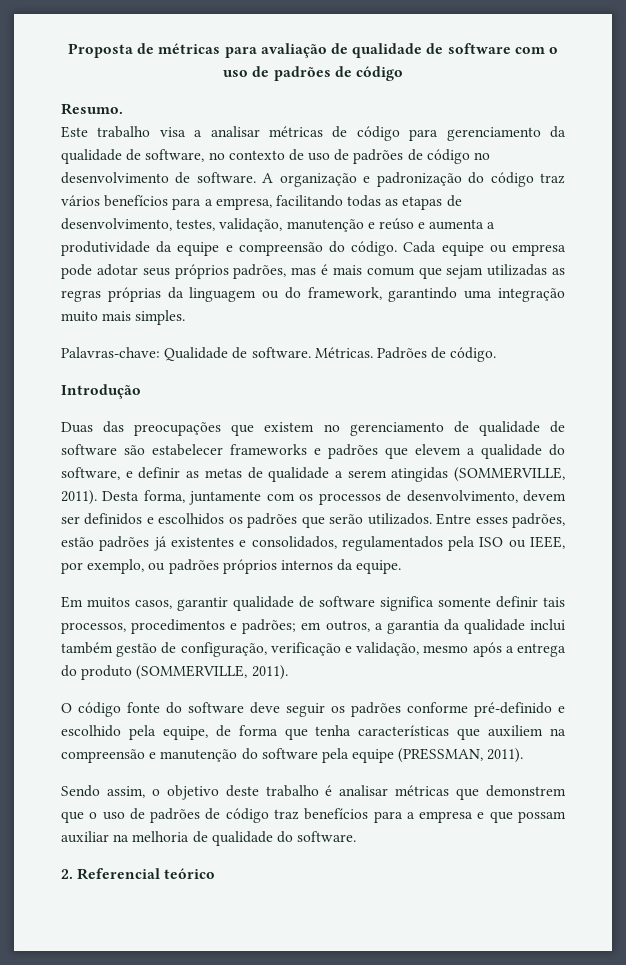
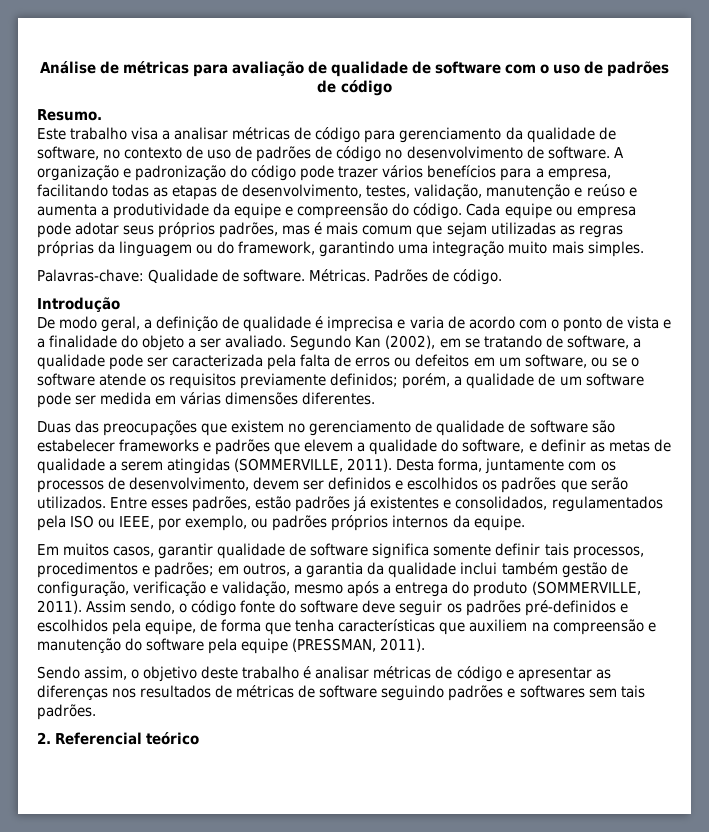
[68,43,134,58] Proposta -> [39,61,96,74] Análise
[540,173,566,184] traz -> [300,165,379,181] pode trazer
(141, 391) none -> [37,316,671,332] [37,335,641,351] [37,354,639,370] [37,373,644,389] [37,392,376,408] // De modo geral, a definição de qualidade é imprecisa e varia de acordo com o ponto de vista e a finalidade do objeto a ser avaliado. Segundo Kan (2002), em se tratando de software, a qualidade pode ser caracterizada pela falta de erros ou defeitos em um software, ou se o software atende os requisitos previamente definidos; porém, a qualidade de um software pode ser medida em várias dimensões diferentes.
[61,703,72,713] // O -> [86,600,188,614] Assim sendo, o
[407,702,565,717] [61,725,121,737] conforme pré-definido e escolhido -> [524,600,628,616] [37,619,108,632] pré-definidos e escolhidos
[456,785,566,800] [61,808,566,823] [61,831,357,846] que demonstrem que o uso de padrões de código traz benefícios para a empresa e que possam auxiliar na melhoria de qualidade do software. -> [435,666,611,682] [37,685,645,701] [37,704,96,720] de código e apresentar as diferenças nos resultados de métricas de software seguindo padrões e softwares sem tais padrões.

